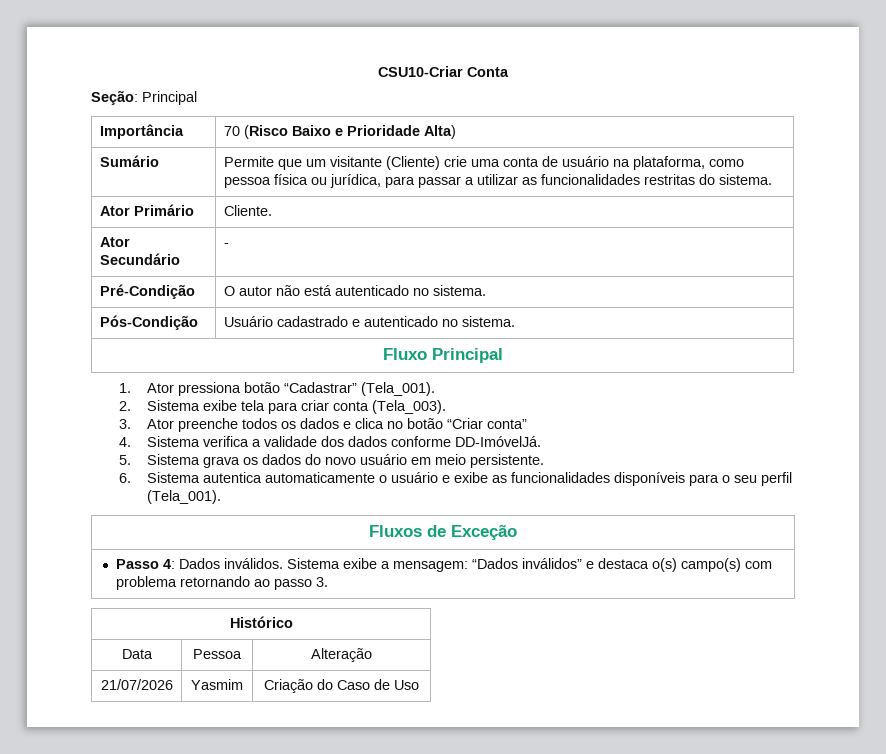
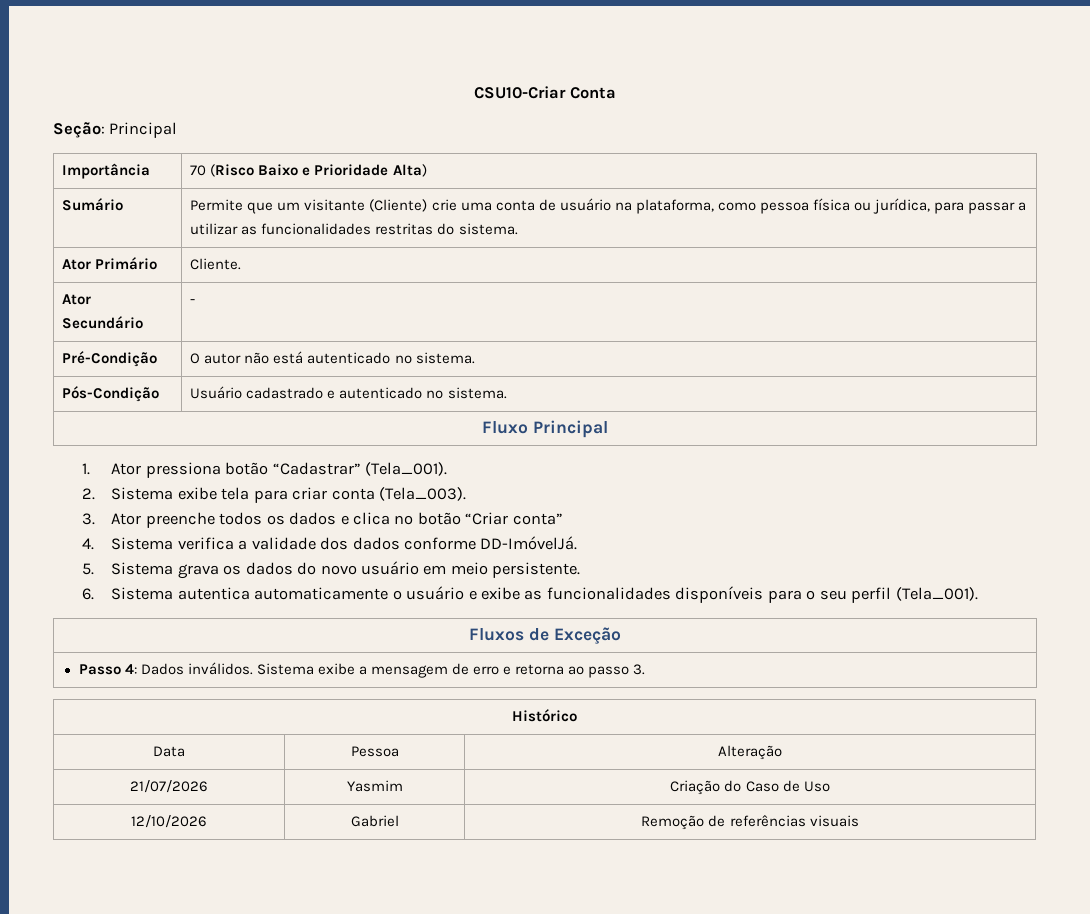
[392,558,772,572] [115,576,250,590] mensagem: “Dados inválidos” e destaca o(s) campo(s) com problema retornando -> [371,663,565,678] mensagem de erro e retorna
(419, 685) none -> [131,815,207,828] [350,815,399,827] [641,815,859,830] // 12/10/2026 | Gabriel | Remoção de referências visuais

